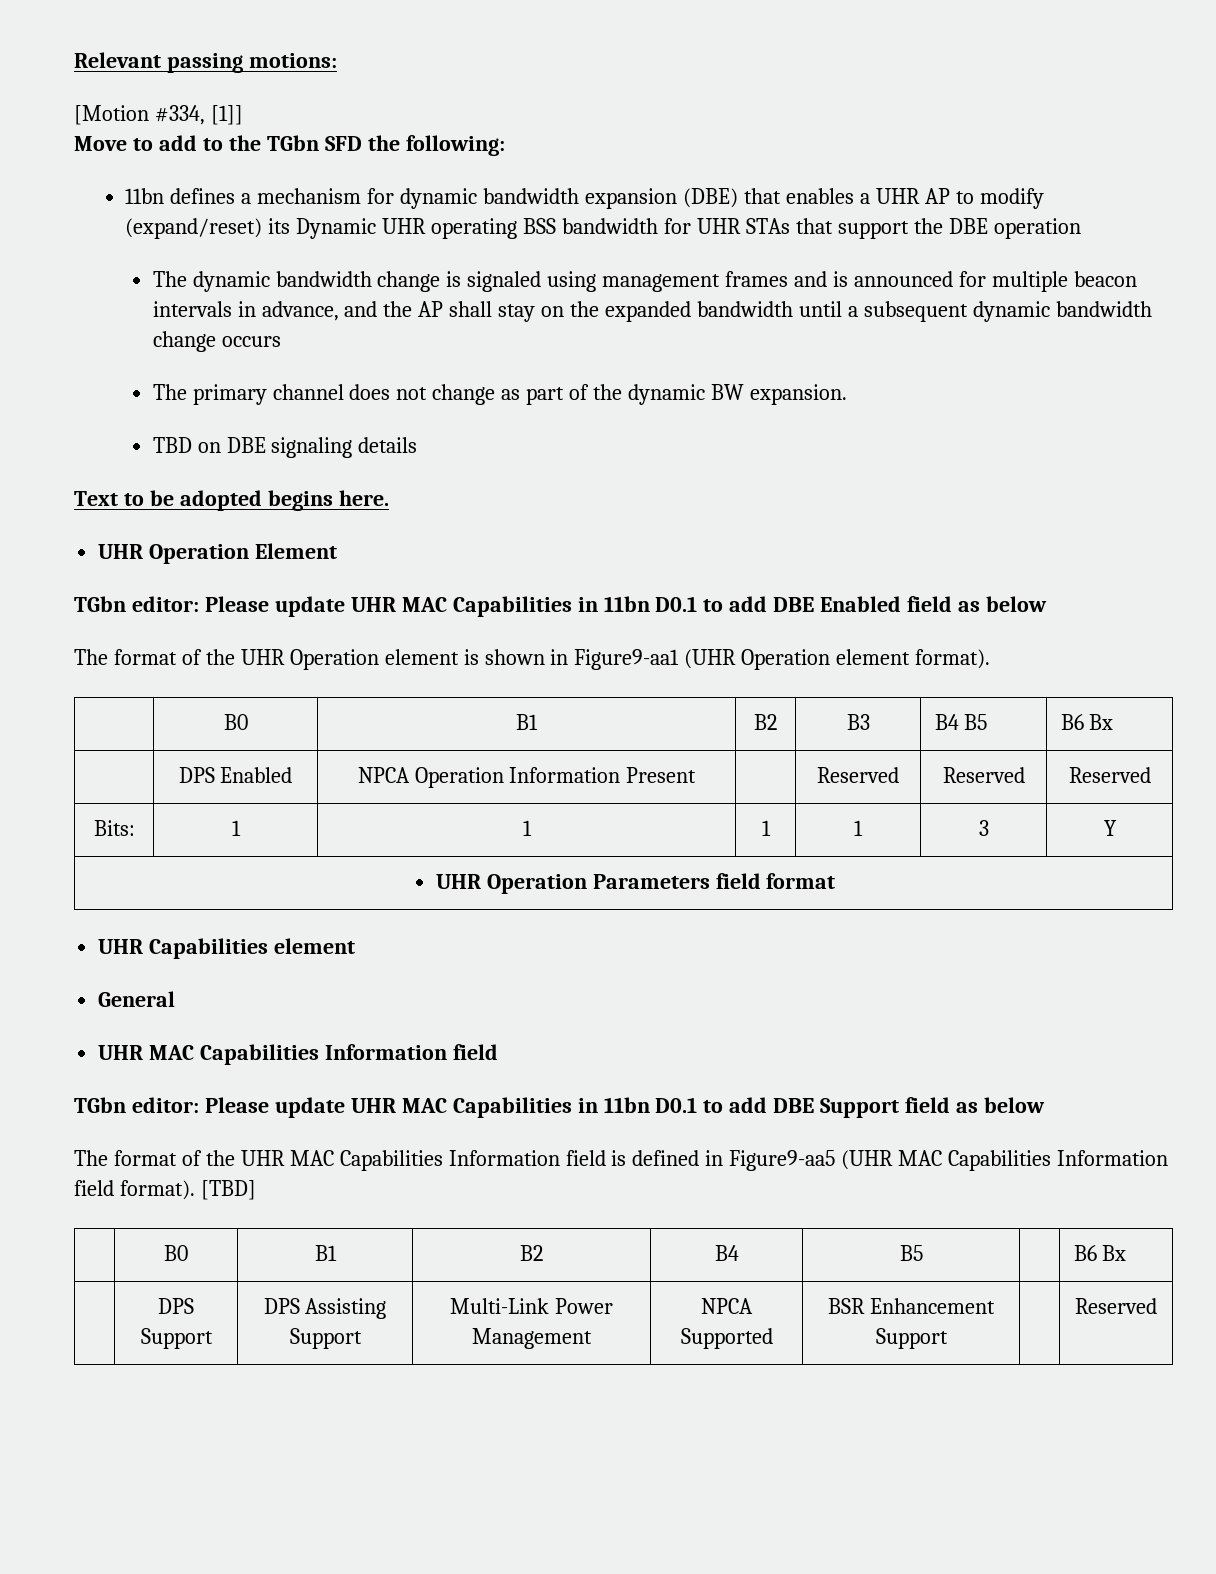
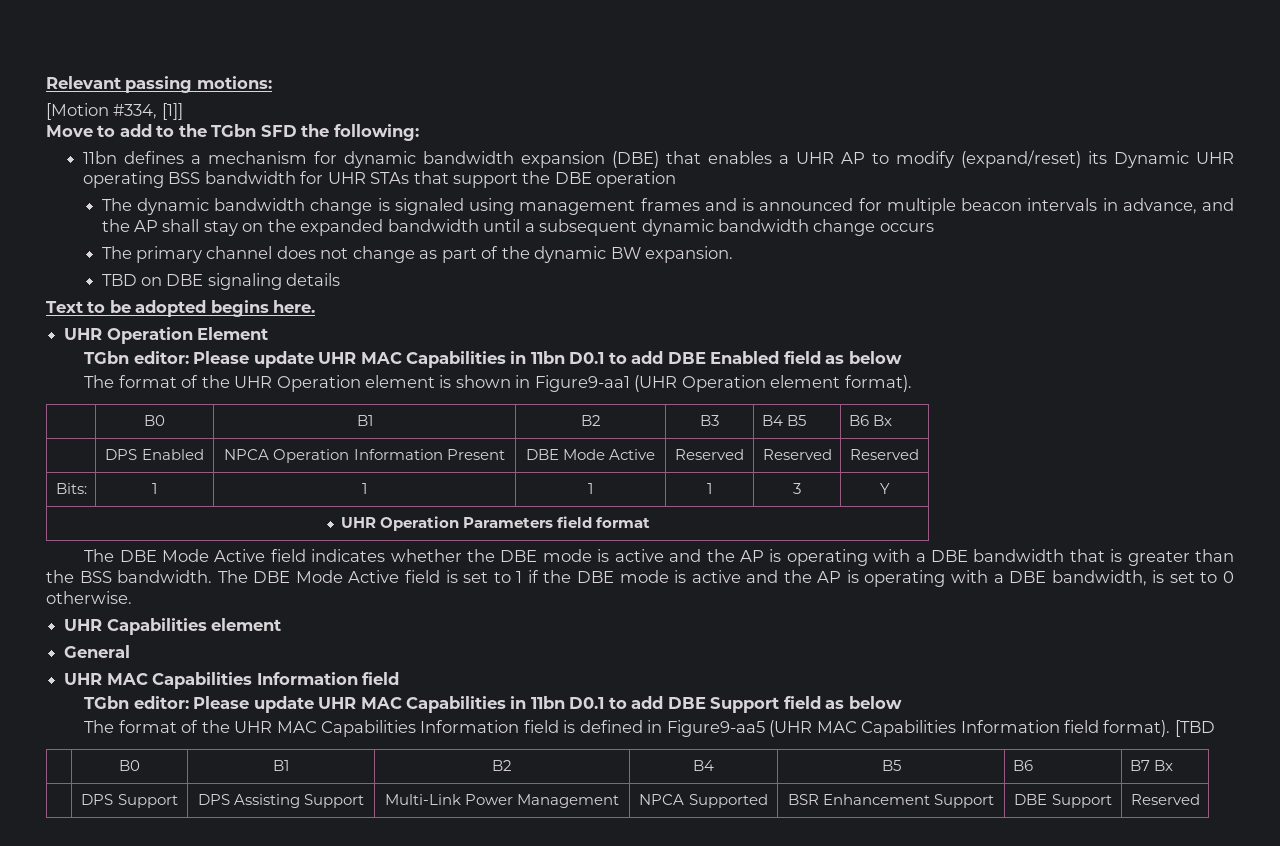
(697, 775) none -> [525,449,656,460] DBE Mode Active
(836, 881) none -> [84,549,1234,566] [46,570,1235,587] [46,591,132,604] // The DBE Mode Active field indicates whether the DBE mode is active and the AP is operating with a DBE bandwidth that is greater than the BSS bandwidth. The DBE Mode Active field is set to 1 if the DBE mode is active and the AP is operating with a DBE bandwidth, is set to 0 otherwise.
[200,1180,256,1200] [TBD] -> [1174,720,1215,737] [TBD
[1073,1245,1097,1261] | B6 -> [1012,760,1033,771] [1129,760,1150,771] B6 | B7
(948, 1338) none -> [1014,794,1112,808] DBE Support

